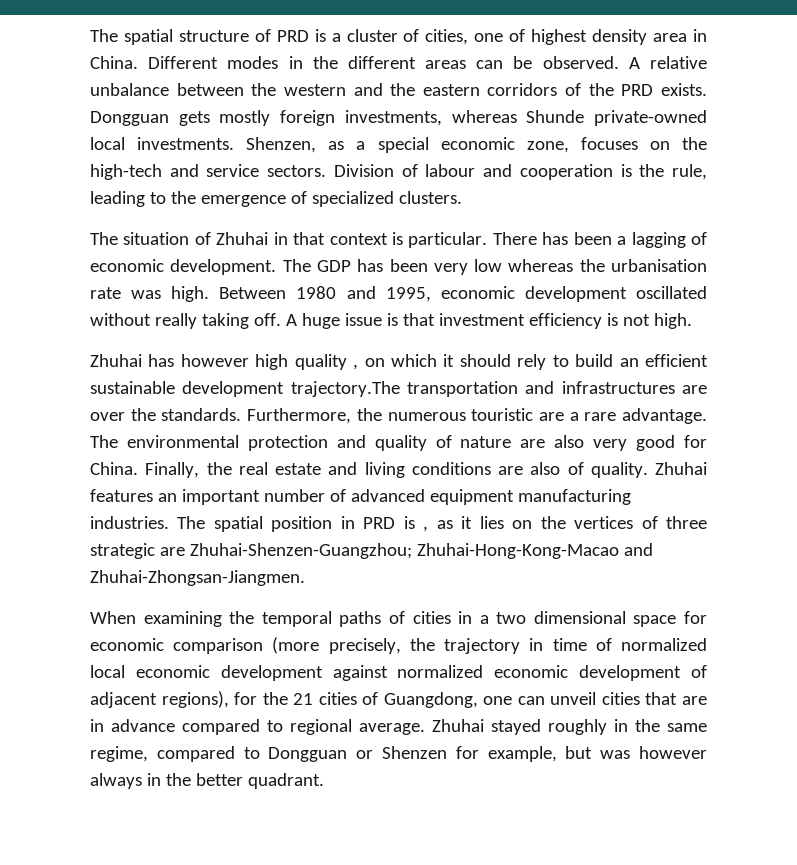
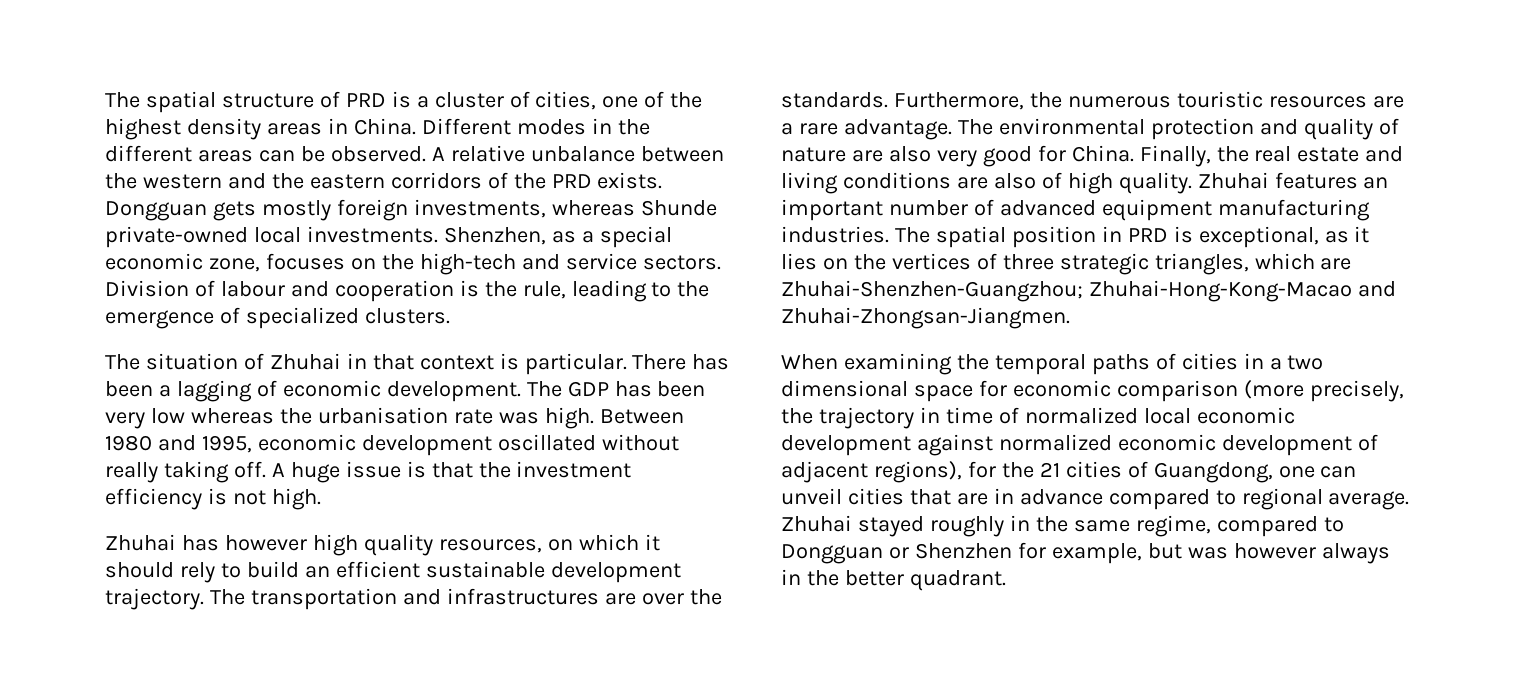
(526, 35) none -> [670,92,703,108] the
[653,33,688,42] area -> [266,123,322,135] areas
[246,137,317,153] Shenzen, -> [443,227,546,245] Shenzhen,
(435, 319) none -> [478,462,511,478] the
[353,364,359,370] , -> [438,539,542,553] resources,
[290,381,400,397] trajectory.The -> [105,588,245,610] trajectory. The
(534, 414) none -> [1268,96,1367,108] resources
(584, 468) none -> [1067,172,1113,194] high
[423,526,429,532] , -> [1198,226,1319,248] exceptional,
[159,543,412,559] are Zhuhai-Shenzen-Guangzhou; -> [1154,253,1352,275] [781,280,1083,302] triangles, which are Zhuhai-Shenzhen-Guangzhou;
[382,746,447,759] Shenzen -> [914,543,1012,559] Shenzhen

